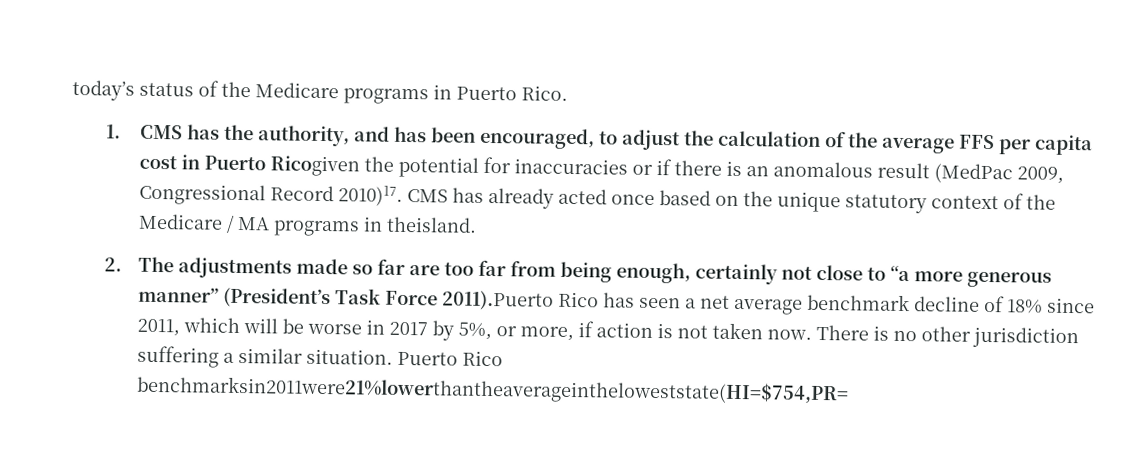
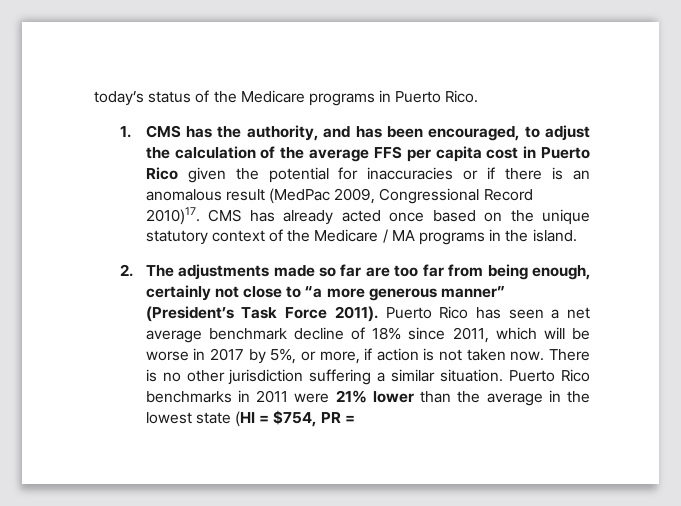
[270,155,361,177] Ricogiven -> [145,167,226,183] Rico given
[386,216,478,233] theisland. -> [505,229,577,242] the island.
[442,290,555,311] 2011).Puerto -> [334,306,432,322] 2011). Puerto
[136,375,850,406] benchmarksin2011were21%lowerthantheaverageintheloweststate(HI=$754,PR= -> [145,390,590,406] [145,410,355,427] benchmarks in 2011 were 21% lower than the average in the lowest state (HI = $754, PR =

